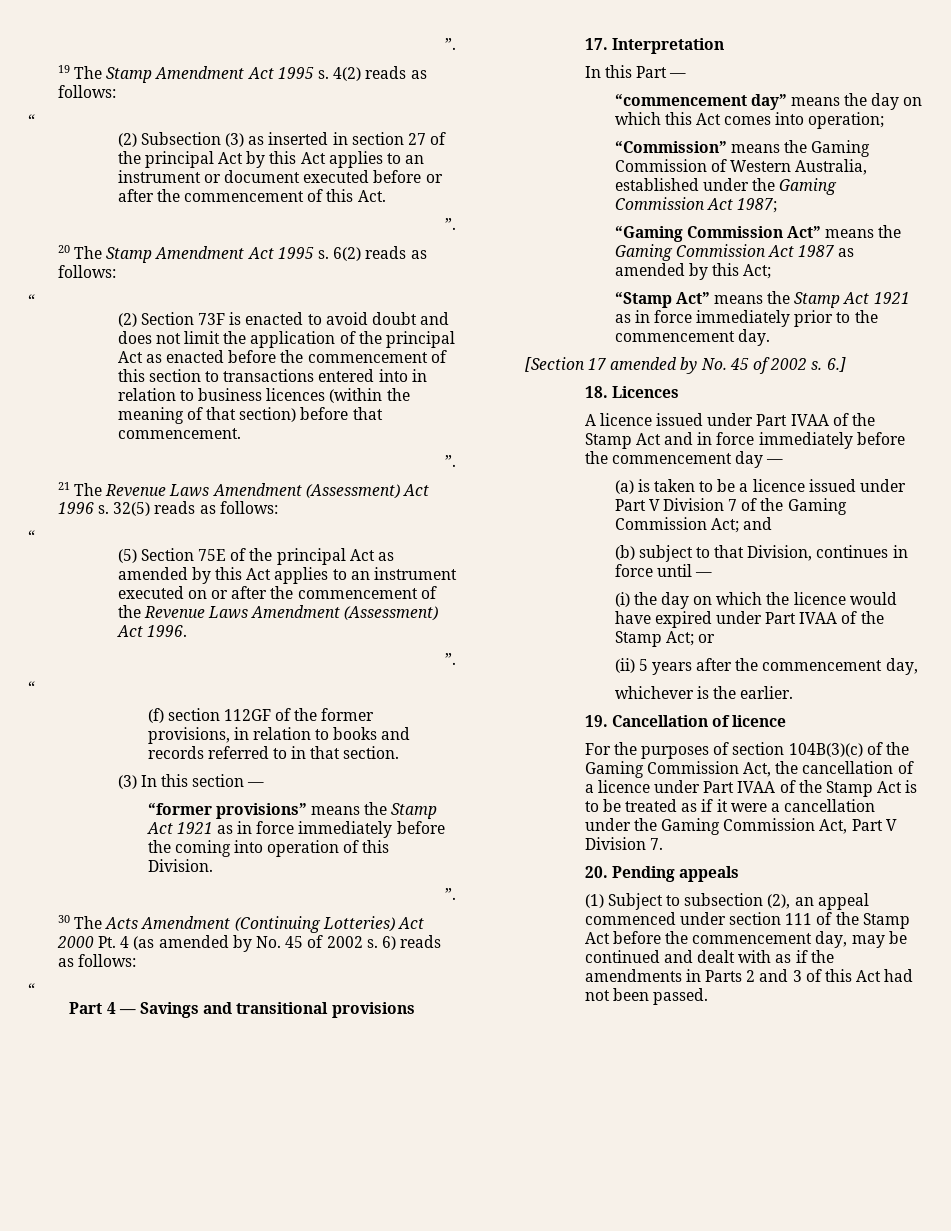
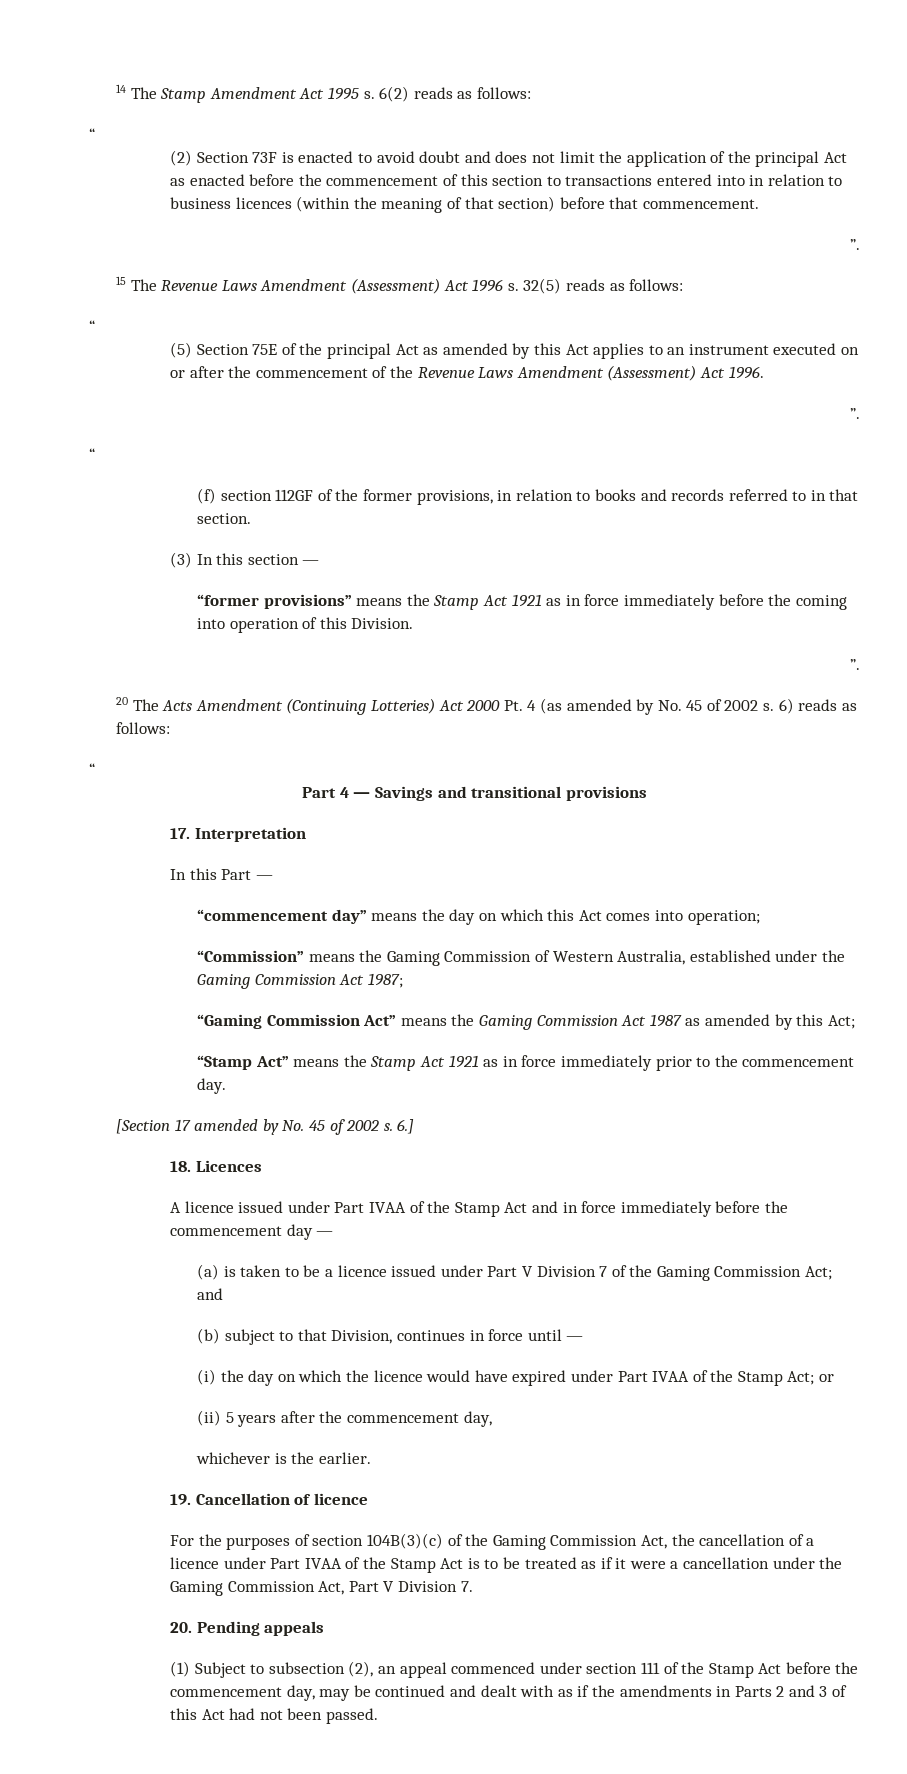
[445,38,456,50] [57,65,427,83] [57,85,116,98] [28,114,35,126] [117,132,447,147] [117,151,425,168] [117,170,443,183] [117,189,386,202] [445,218,456,230] [57,245,70,253] ”. // 19 The Stamp Amendment Act 1995 s. 4(2) reads as follows: // “ // (2) Subsection (3) as inserted in section 27 of the principal Act by this Act applies to an instrument or document executed before or after the commencement of this Act. // ”. // 20 -> [116,84,127,93] 14
[57,482,70,490] 21 -> [116,276,127,285] 15
[57,915,70,923] 30 -> [116,697,129,705] 20

